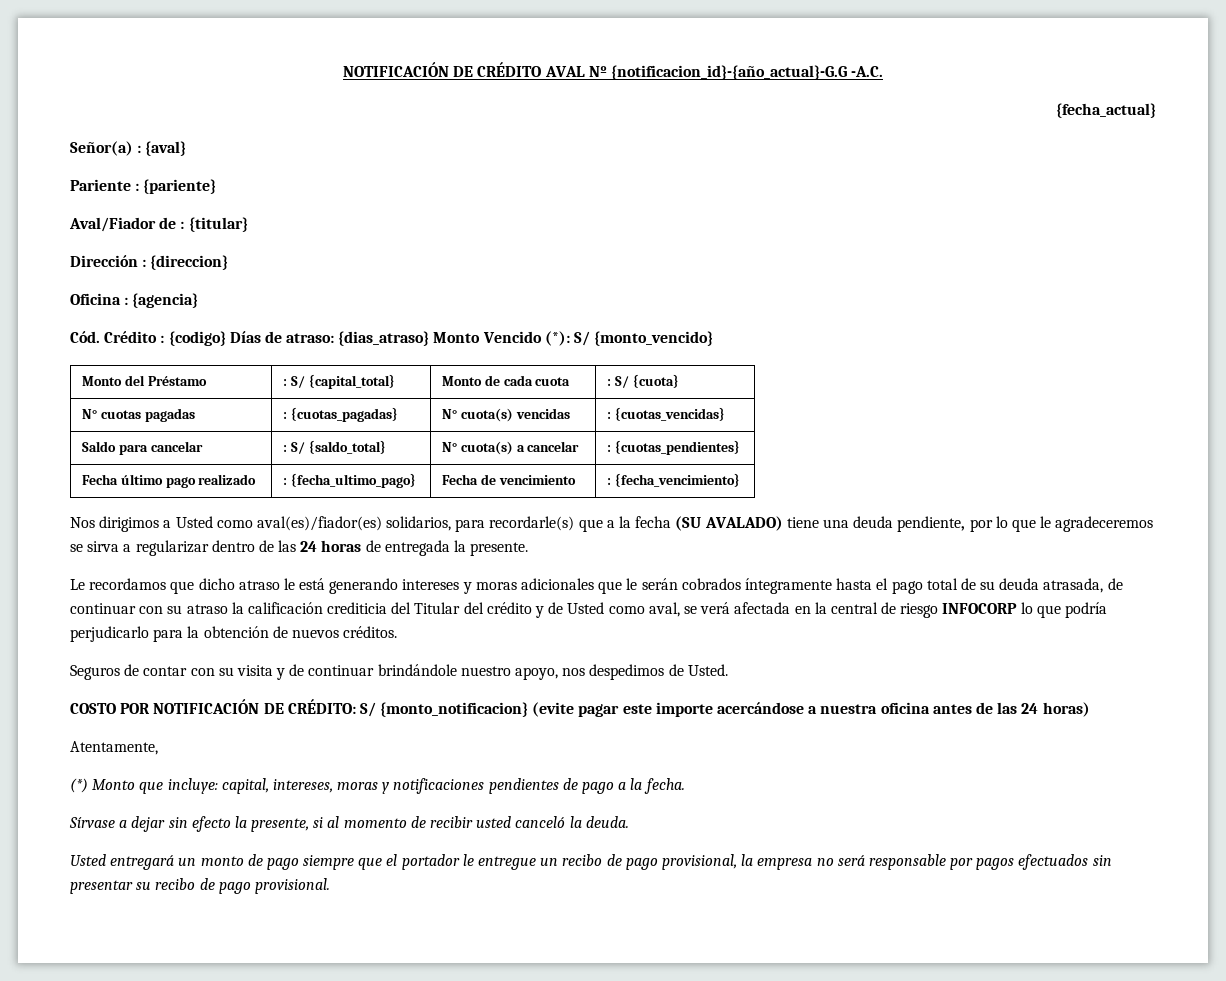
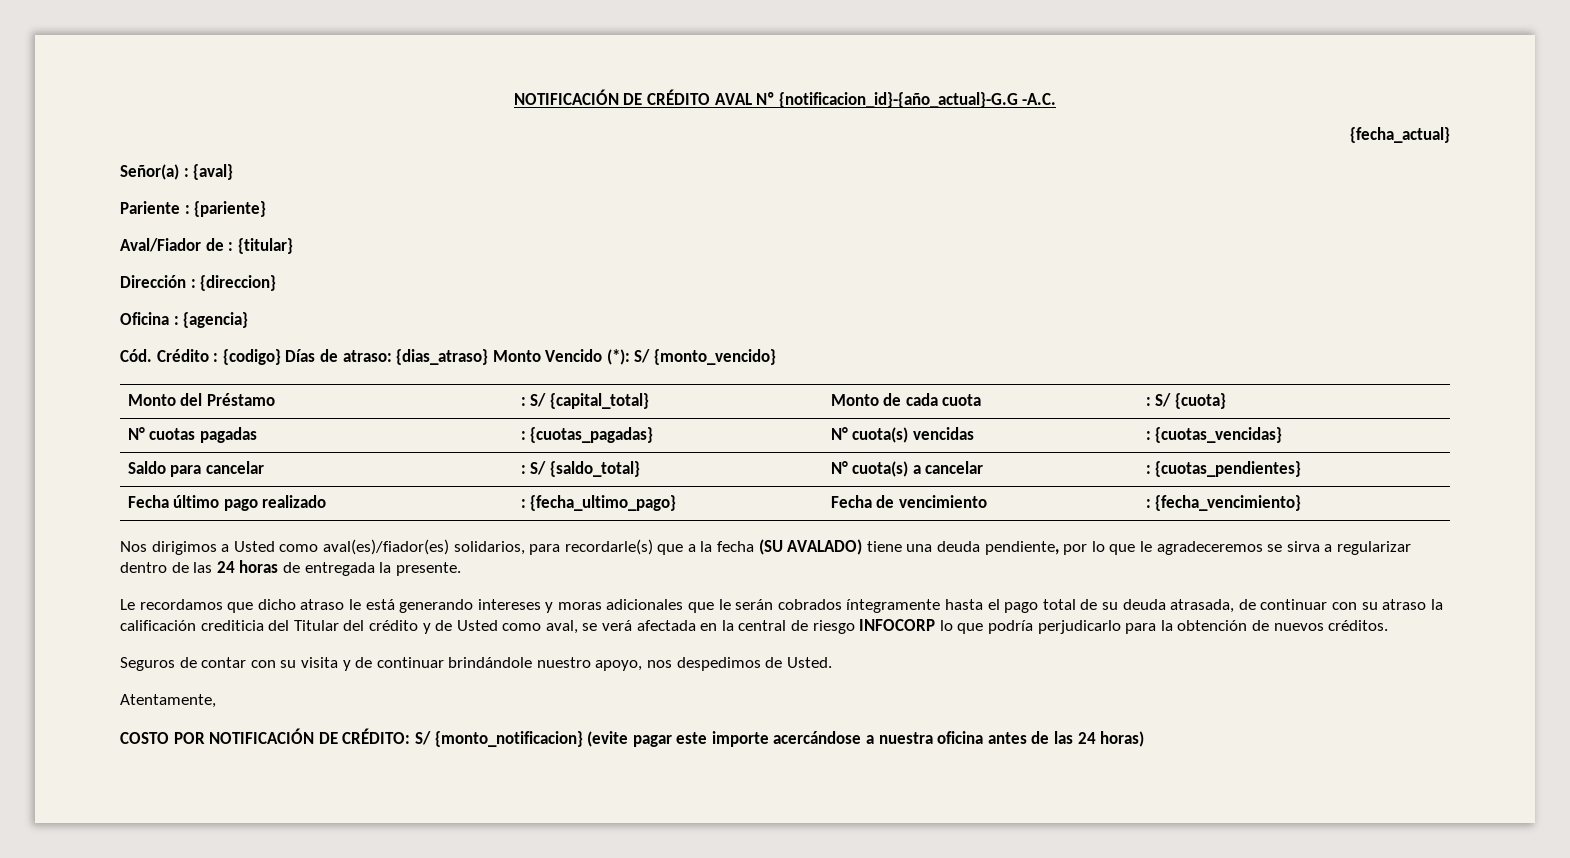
(728, 670) none -> [120,694,216,708] // Atentamente,
[70,741,158,755] [70,778,685,794] [69,816,629,832] [70,854,1112,870] [70,878,330,894] // Atentamente, // (*) Monto que incluye: capital, intereses, moras y notificaciones pendientes de pago a la fecha. // Sírvase a dejar sin efecto la presente, si al momento de recibir usted canceló la deuda. // Usted entregará un monto de pago siempre que el portador le entregue un recibo de pago provisional, la empresa no será responsable por pagos efectuados sin presentar su recibo de pago provisional. -> (1145, 739) none

